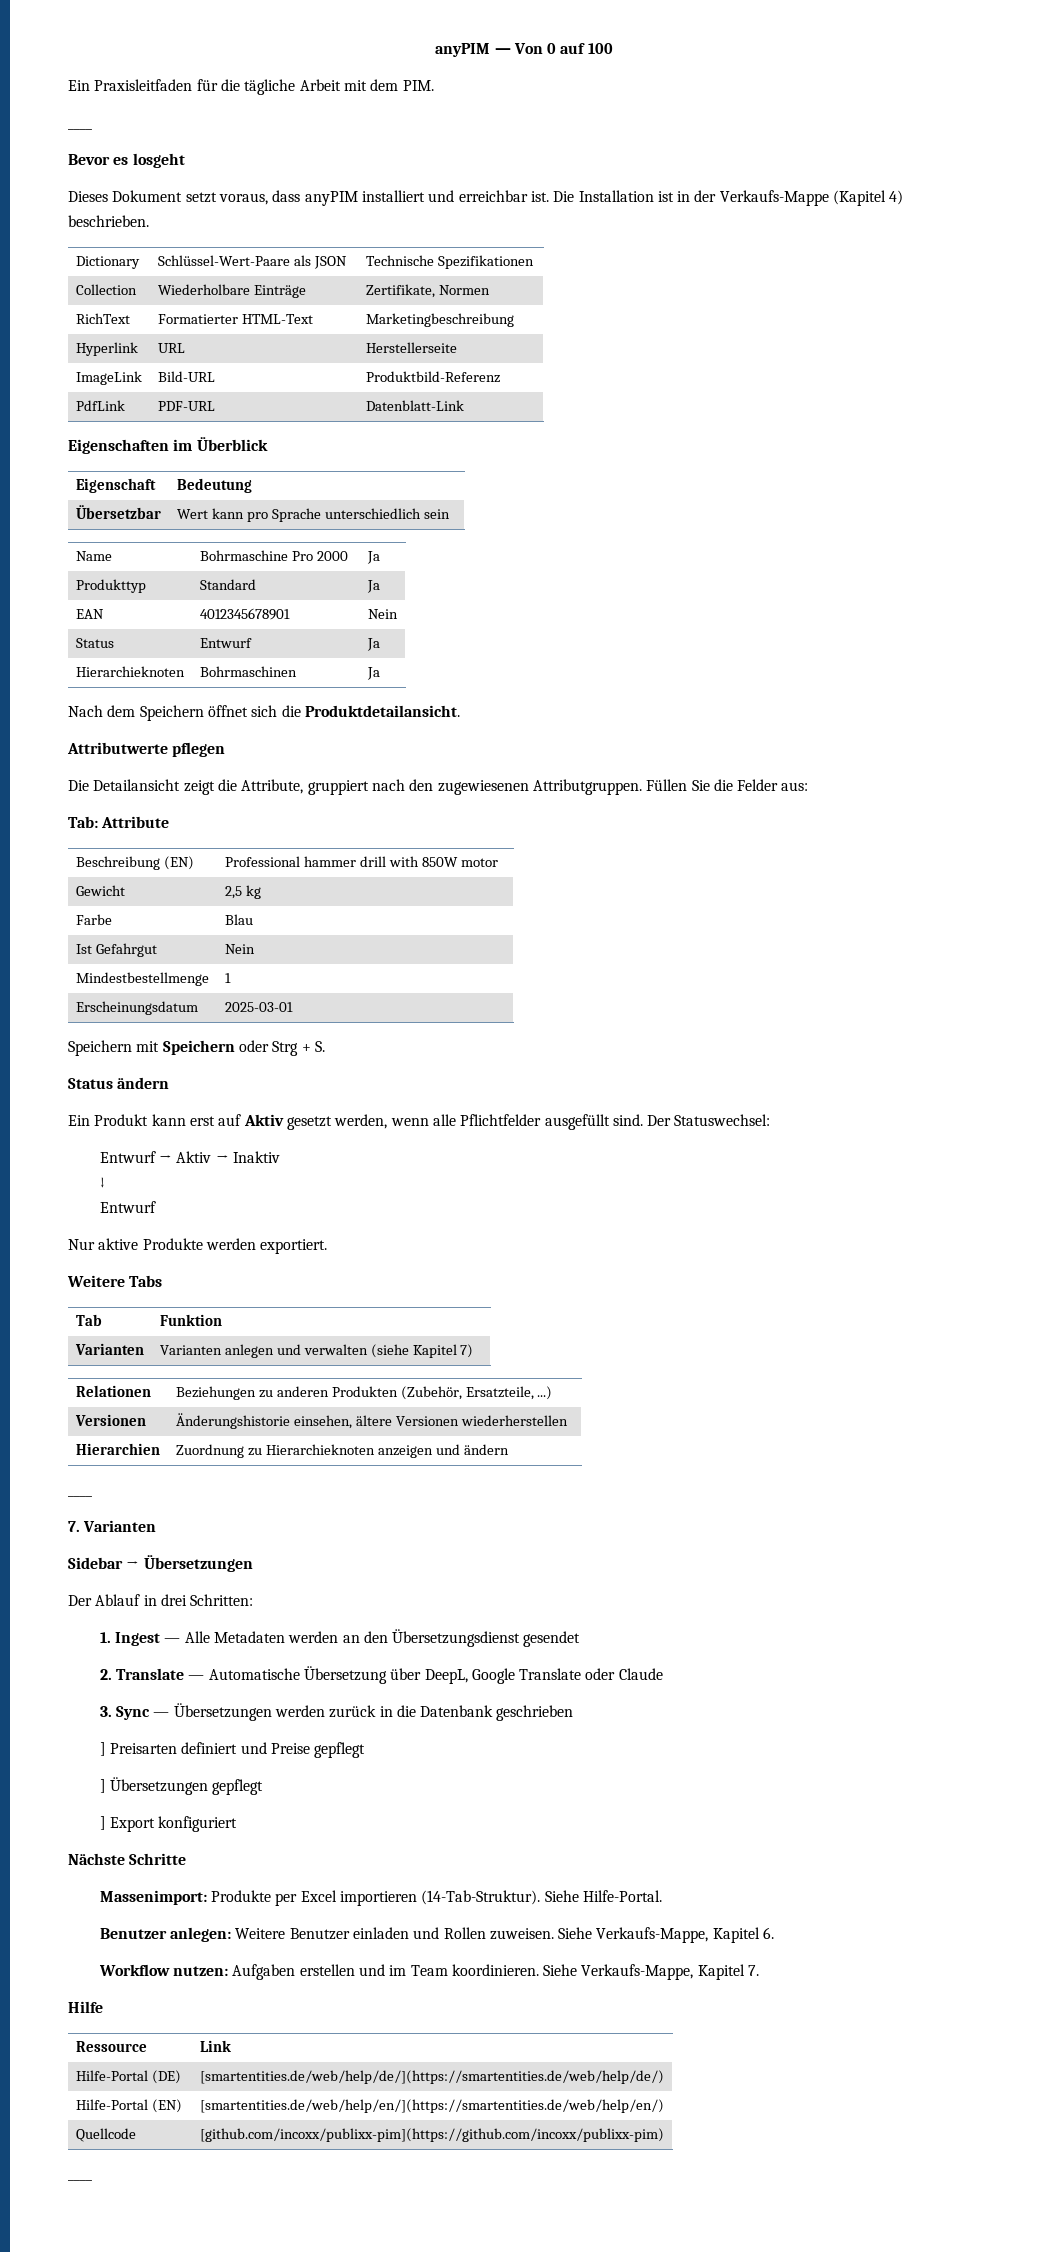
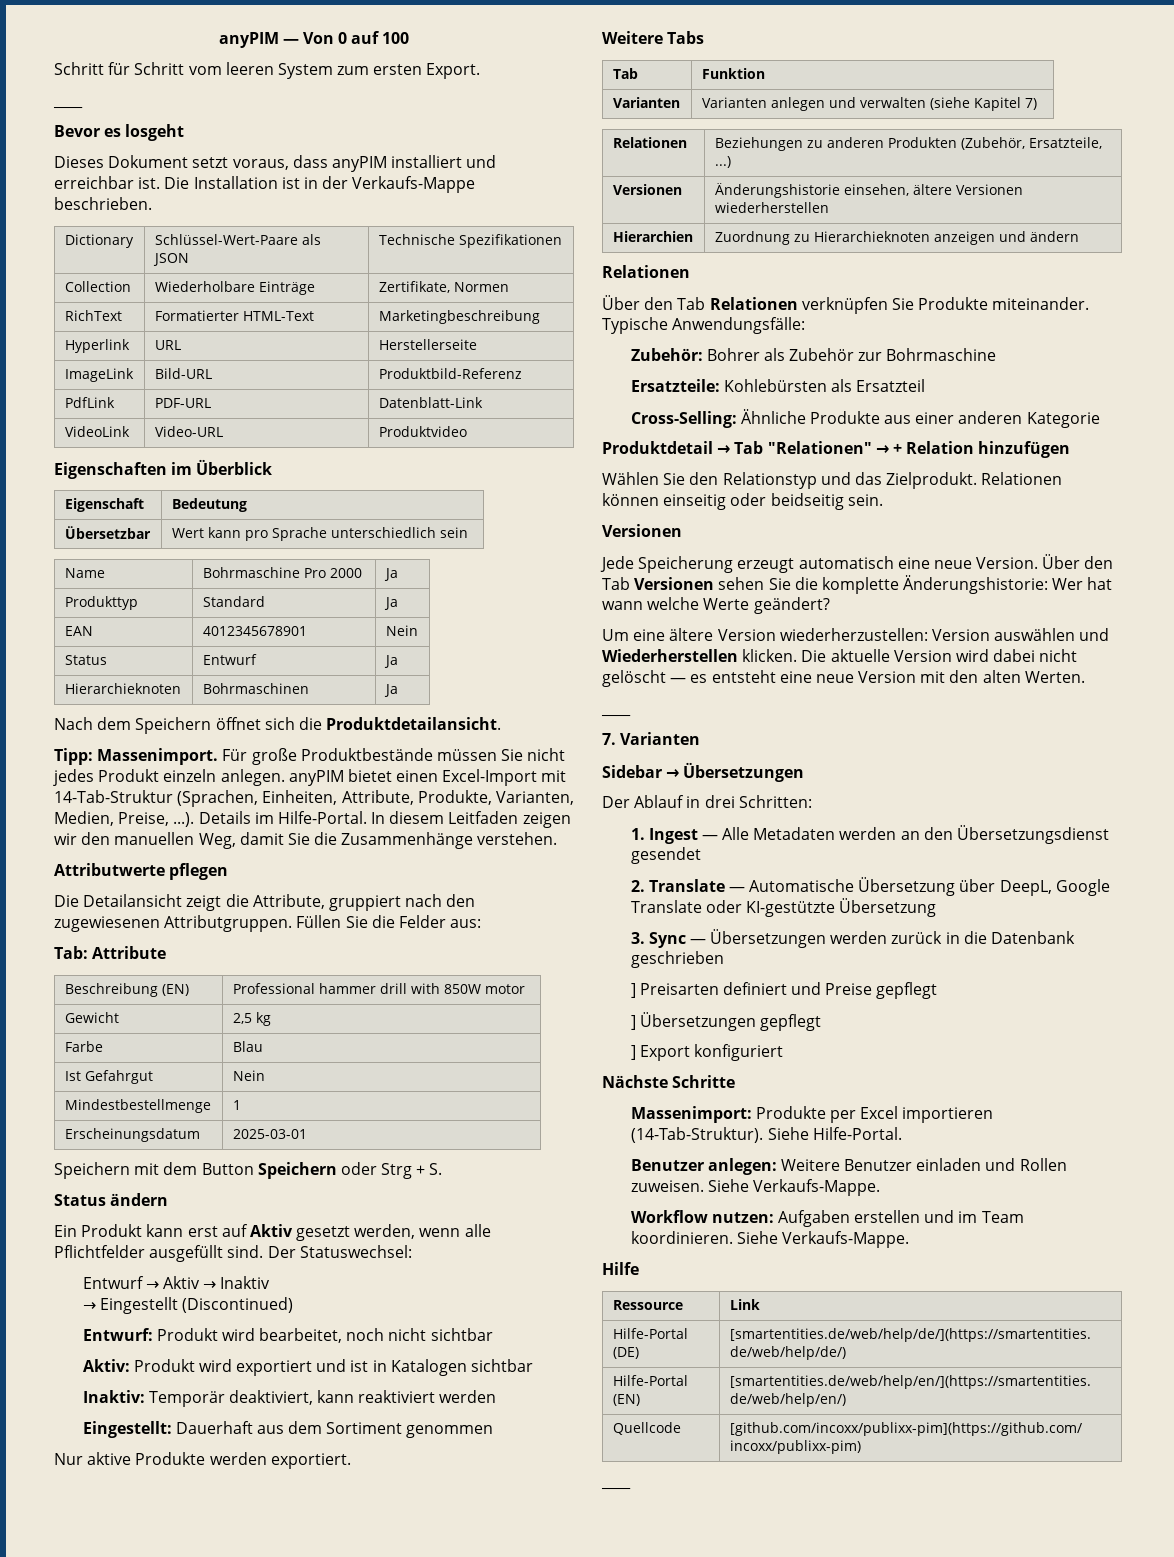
[68,79,434,95] Ein Praxisleitfaden für die tägliche Arbeit mit dem PIM. -> [54,62,481,79] Schritt für Schritt vom leeren System zum ersten Export.
[833,190,904,206] (Kapitel 4) -> (476, 184) none
(464, 405) none -> [64,426,130,437] [154,426,223,437] [378,426,467,437] // VideoLink | Video-URL | Produktvideo
(460, 711) none -> [54,748,566,765] [53,769,567,786] [54,790,574,807] [54,811,571,828] [54,832,558,849] // Tipp: Massenimport. Für große Produktbestände müssen Sie nicht jedes Produkt einzeln anlegen. anyPIM bietet einen Excel-Import mit 14-Tab-Struktur (Sprachen, Einheiten, Attribute, Produkte, Varianten, Medien, Preise, ...). Details im Hilfe-Portal. In diesem Leitfaden zeigen wir den manuellen Weg, damit Sie die Zusammenhänge verstehen.
(160, 1046) none -> [163,1162,254,1175] dem Button
[99,1177,105,1188] [99,1201,156,1213] ↓ // Entwurf -> [82,1297,293,1314] [82,1328,493,1343] [82,1359,533,1376] [82,1390,497,1407] [82,1421,494,1438] → Eingestellt (Discontinued) // Entwurf: Produkt wird bearbeitet, noch nicht sichtbar // Aktiv: Produkt wird exportiert und ist in Katalogen sichtbar // Inaktiv: Temporär deaktiviert, kann reaktiviert werden // Eingestellt: Dauerhaft aus dem Sortiment genommen
(509, 1449) none -> [602,265,690,278] [602,295,1090,314] [602,317,806,334] [630,348,997,361] [630,379,926,392] [630,409,1100,428] [602,441,1071,458] [602,472,1063,489] [602,493,883,510] [602,524,682,537] [600,554,1114,573] [602,575,1113,594] [602,597,830,614] [602,628,1110,641] [602,649,1078,662] [602,670,1085,687] // Relationen // Über den Tab Relationen verknüpfen Sie Produkte miteinander. Typische Anwendungsfälle: // Zubehör: Bohrer als Zubehör zur Bohrmaschine // Ersatzteile: Kohlebürsten als Ersatzteil // Cross-Selling: Ähnliche Produkte aus einer anderen Kategorie // Produktdetail → Tab "Relationen" → + Relation hinzufügen // Wählen Sie den Relationstyp und das Zielprodukt. Relationen können einseitig oder beidseitig sein. // Versionen // Jede Speicherung erzeugt automatisch eine neue Version. Über den Tab Versionen sehen Sie die komplette Änderungshistorie: Wer hat wann welche Werte geändert? // Um eine ältere Version wiederherzustellen: Version auswählen und Wiederherstellen klicken. Die aktuelle Version wird dabei nicht gelöscht — es entsteht eine neue Version mit den alten Werten.
[618,1668,663,1680] Claude -> [745,898,937,917] KI-gestützte Übersetzung
[596,1927,775,1943] Verkaufs-Mappe, Kapitel 6. -> [752,1179,880,1196] Verkaufs-Mappe.
[581,1964,760,1980] Verkaufs-Mappe, Kapitel 7. -> [781,1231,909,1248] Verkaufs-Mappe.

